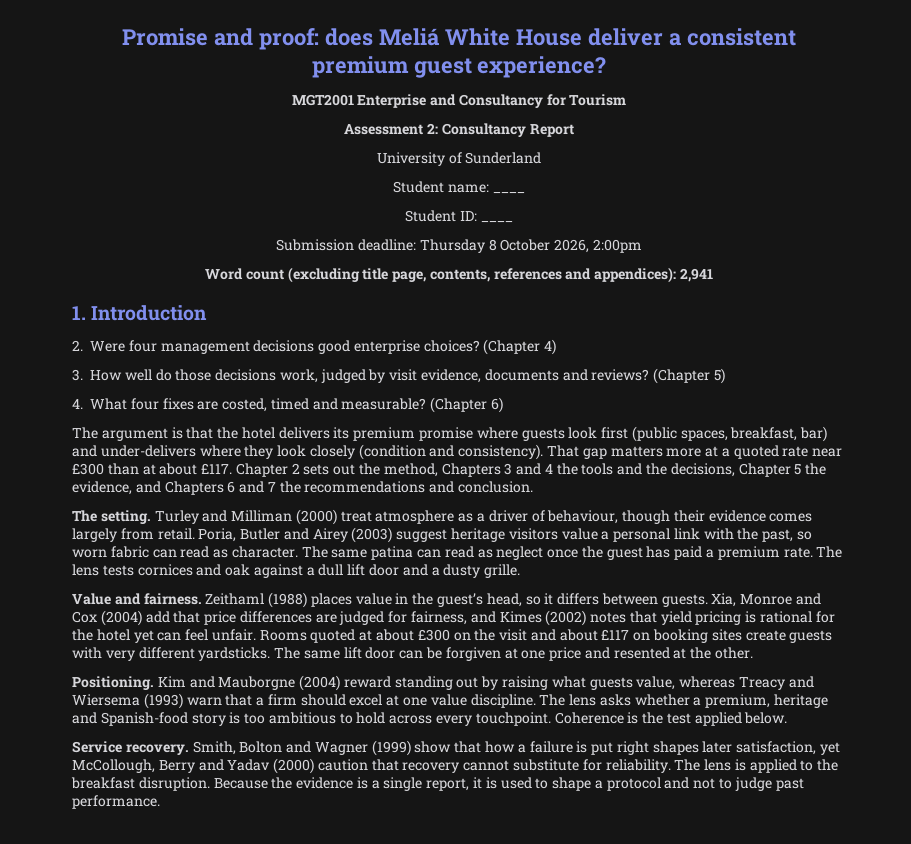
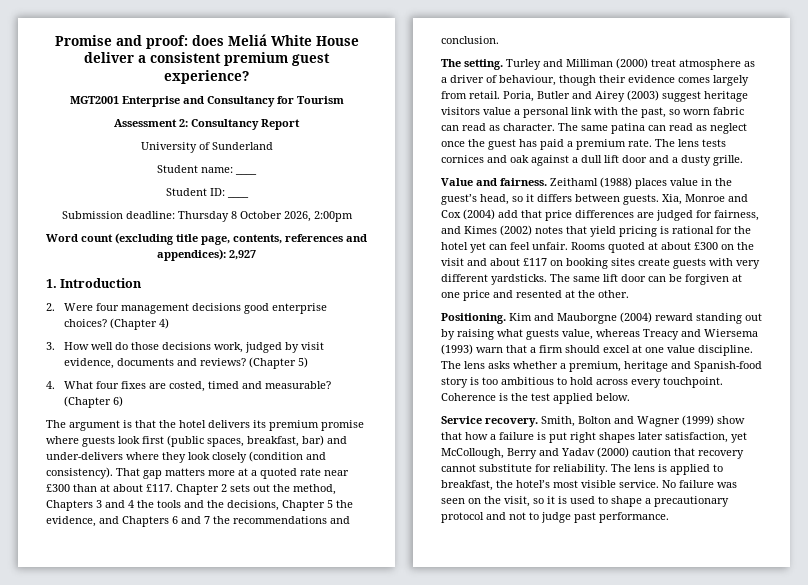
[680,268,714,282] 2,941 -> [229,250,256,260] 2,927
[817,759,839,771] [71,777,470,791] the breakfast disruption. Because the evidence is a single report, -> [441,480,737,491] [441,496,544,507] breakfast, the hotel’s most visible service. No failure was seen on the visit, so
(603, 784) none -> [654,496,729,507] precautionary

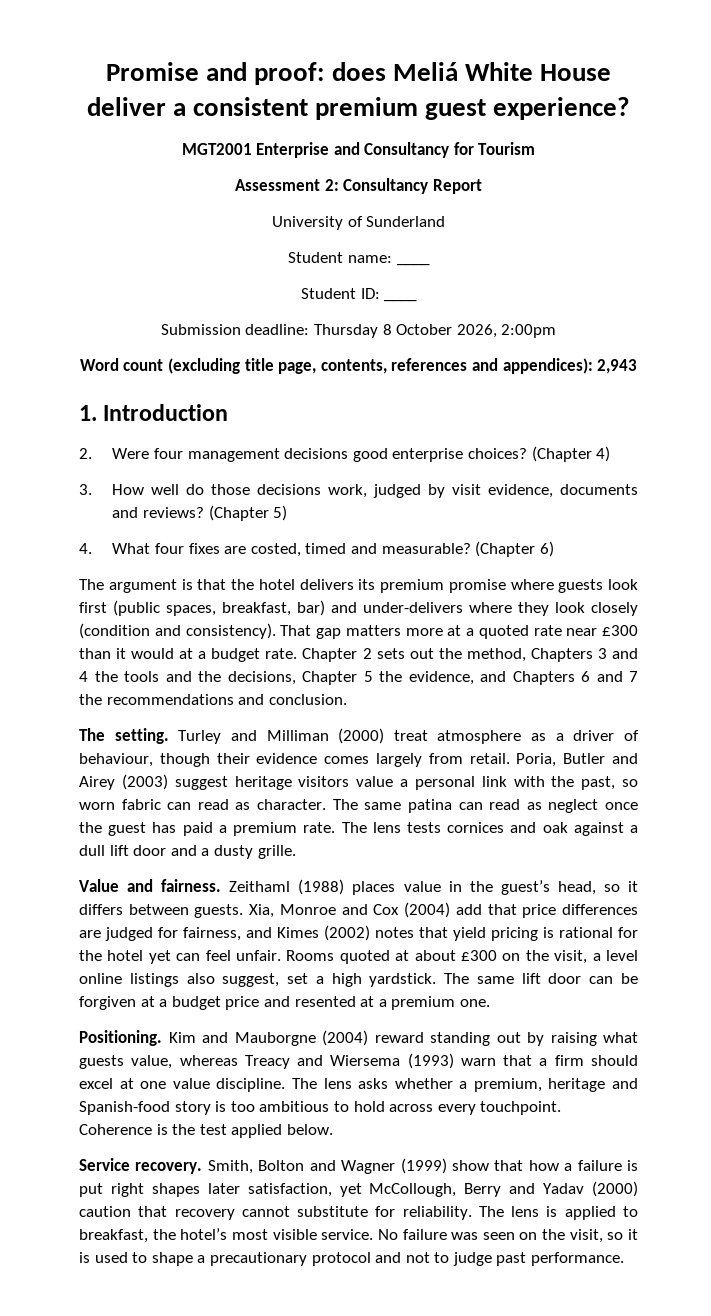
[229,250,256,260] 2,927 -> [597,359,638,374] 2,943
[100,484,173,492] at about £117. -> [116,648,298,662] it would at a budget rate.
[441,258,760,269] [441,274,547,285] visit and about £117 on booking sites create guests with very different yardsticks. -> [554,950,638,964] [79,973,437,987] visit, a level online listings also suggest, set a high yardstick.
[441,292,460,298] one -> [159,996,221,1010] a budget
[578,290,629,298] the other. -> [378,996,490,1010] a premium one.

